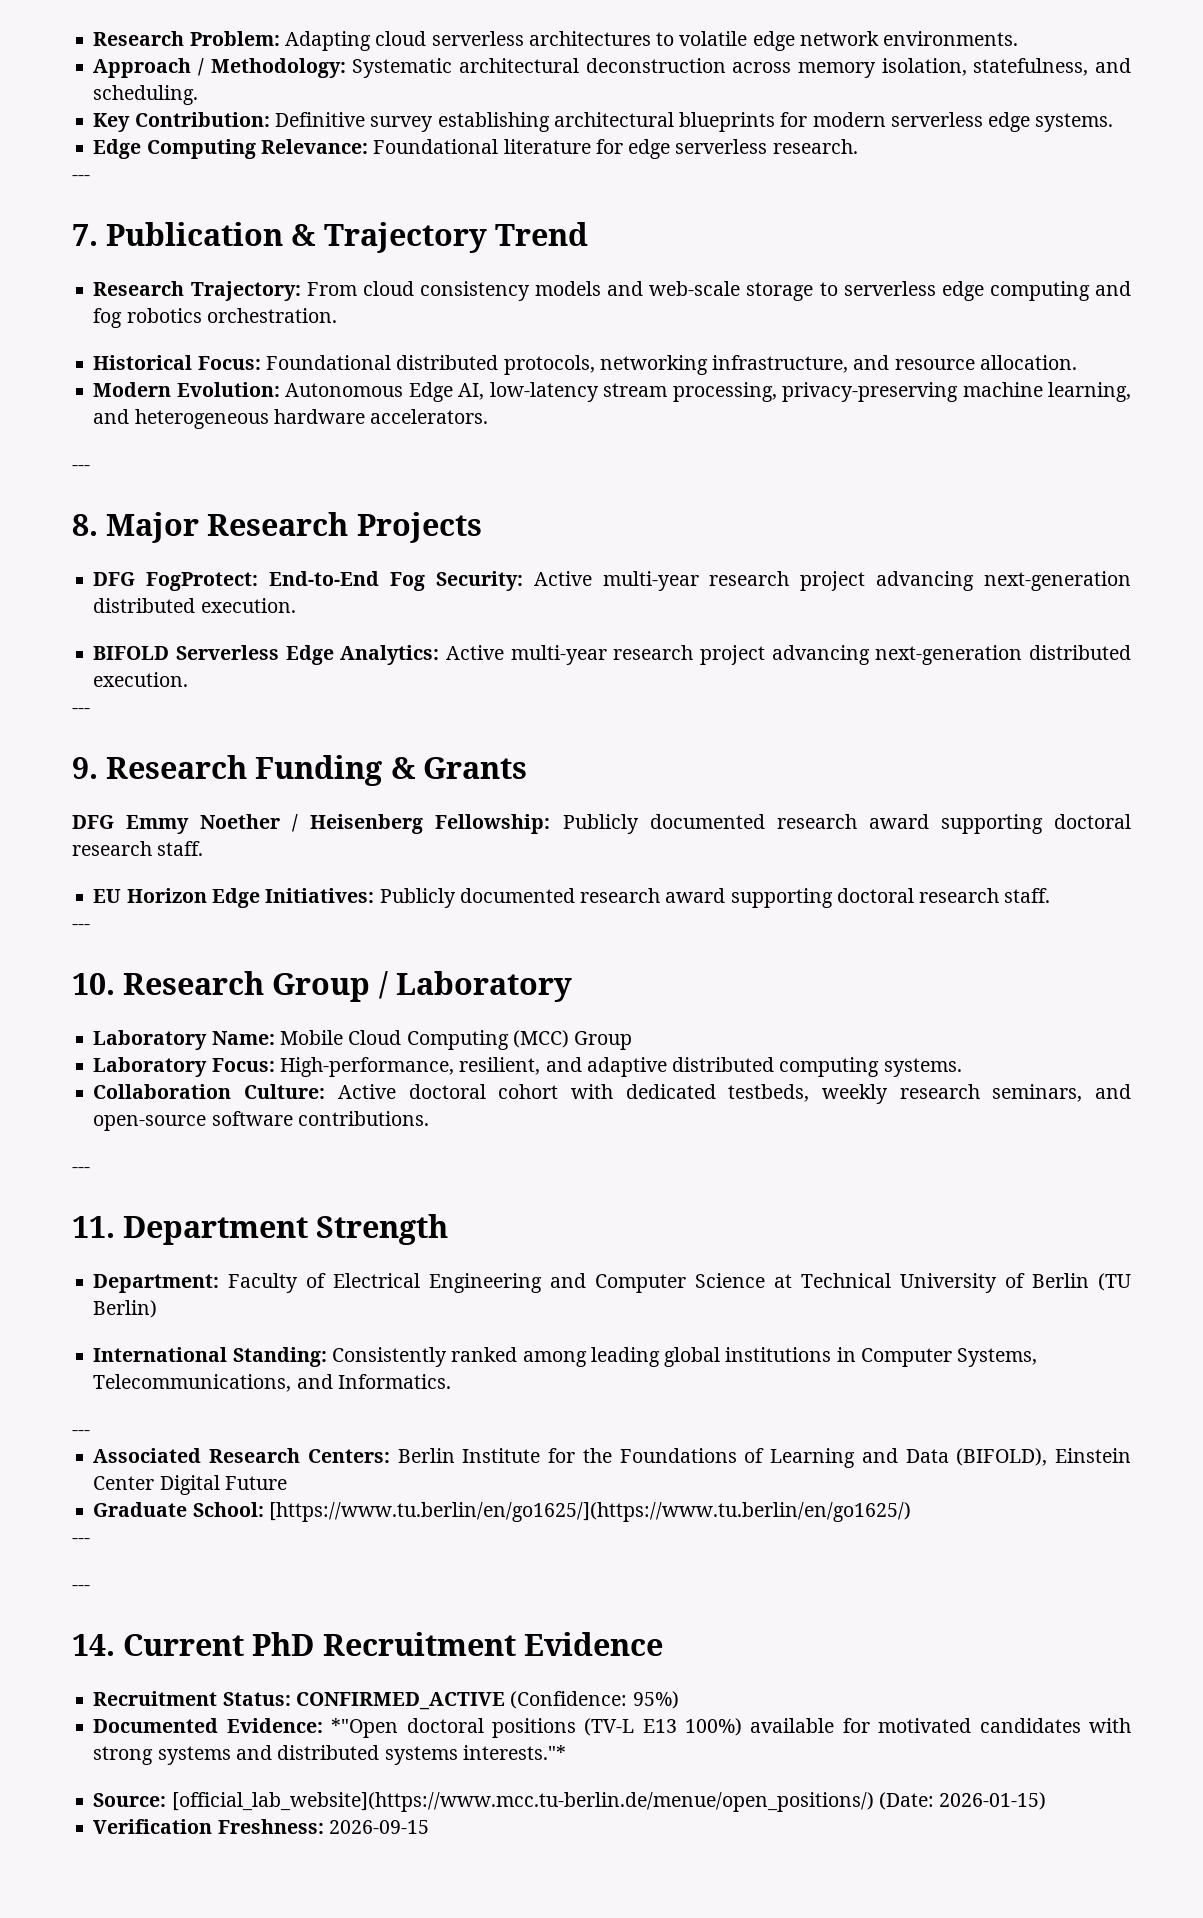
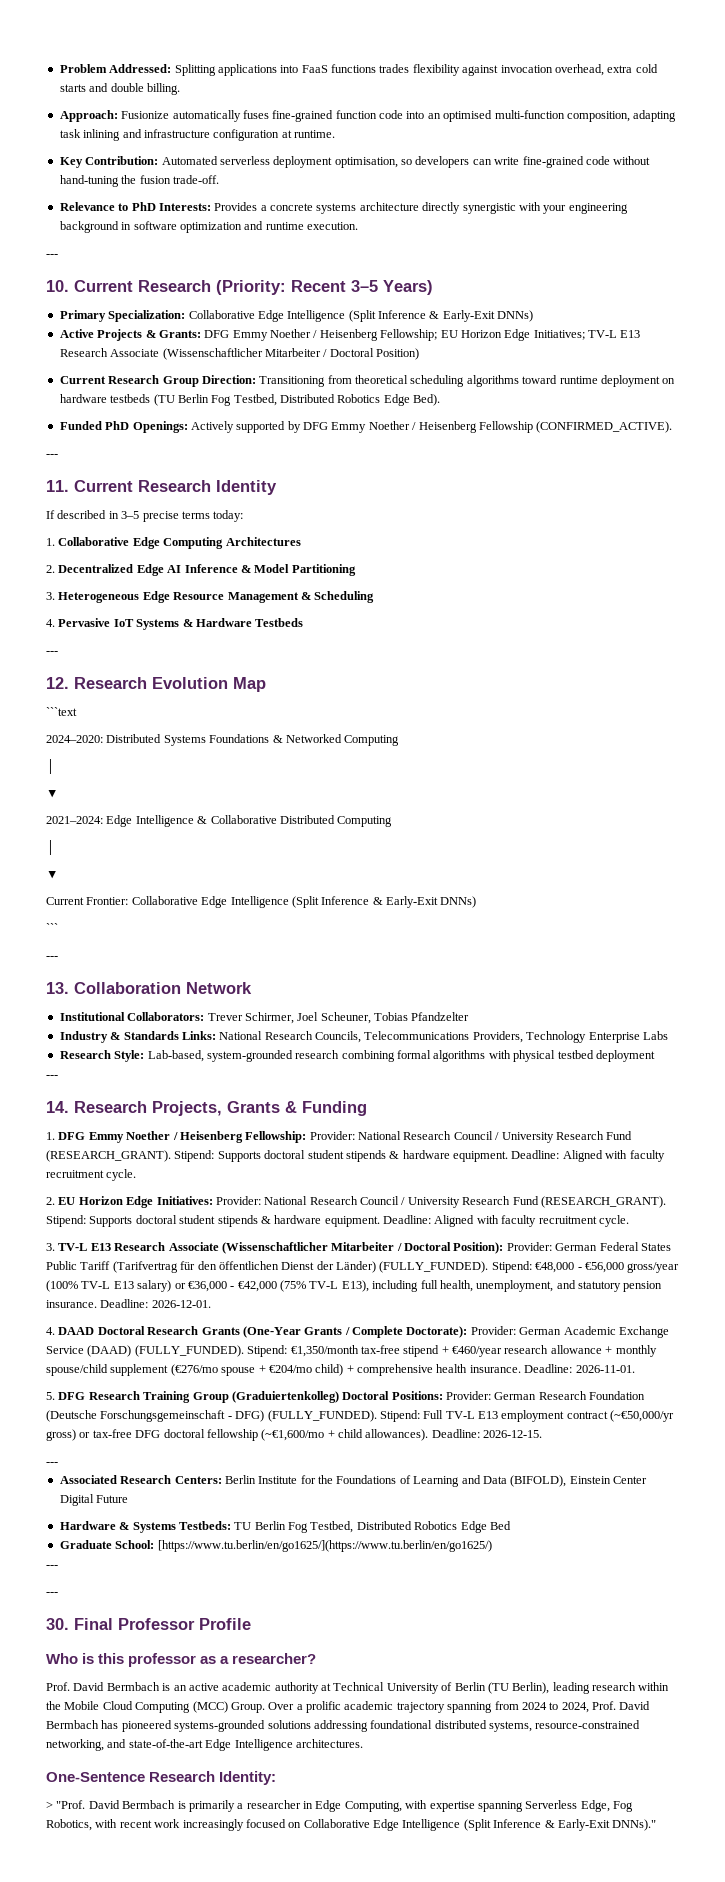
[93,31,1019,51] [93,58,1131,78] [93,85,199,105] [93,112,1114,132] [93,139,858,159] [72,175,90,181] [72,222,588,253] [93,281,1131,301] [93,308,337,328] [93,355,1077,375] [93,382,1131,402] [93,409,489,429] [72,465,90,471] [72,512,482,543] [93,571,1131,591] [93,598,296,613] [93,645,1131,665] [93,672,189,687] [72,708,90,714] [72,755,248,779] Research Problem: Adapting cloud serverless architectures to volatile edge network environments. // Approach / Methodology: Systematic architectural deconstruction across memory isolation, statefulness, and scheduling. // Key Contribution: Definitive survey establishing architectural blueprints for modern serverless edge systems. // Edge Computing Relevance: Foundational literature for edge serverless research. // --- // 7. Publication & Trajectory Trend // Research Trajectory: From cloud consistency models and web-scale storage to serverless edge computing and fog robotics orchestration. // Historical Focus: Foundational distributed protocols, networking infrastructure, and resource allocation. // Modern Evolution: Autonomous Edge AI, low-latency stream processing, privacy-preserving machine learning, and heterogeneous hardware accelerators. // --- // 8. Major Research Projects // DFG FogProtect: End-to-End Fog Security: Active multi-year research project advancing next-generation distributed execution. // BIFOLD Serverless Edge Analytics: Active multi-year research project advancing next-generation distributed execution. // --- // 9. Research -> [59,64,658,76] [59,83,180,95] [59,110,677,122] [59,129,335,141] [59,156,651,168] [59,175,219,187] [59,202,628,214] [59,221,358,233] [46,254,58,257] [46,280,433,295] [59,310,534,322] [59,329,641,341] [59,348,419,360] [59,375,676,387] [59,394,441,406] [59,421,673,433] [46,454,58,457] [46,480,277,495] [46,510,244,522] [46,537,301,549] [46,564,356,576] [46,591,375,603] [46,618,304,630] [46,651,58,654] [46,677,266,692] [46,707,77,716] [46,734,400,746] [46,759,55,774] [46,790,58,798] [46,815,393,827] [46,840,55,855] [46,871,58,879] [46,896,477,908] [46,923,58,932] [46,956,58,959] [46,982,252,994] [59,1012,470,1024] [59,1031,668,1043] [59,1050,655,1062] [46,1075,58,1078] [46,1101,297,1116] Problem Addressed: Splitting applications into FaaS functions trades flexibility against invocation overhead, extra cold starts and double billing. // Approach: Fusionize automatically fuses fine-grained function code into an optimised multi-function composition, adapting task inlining and infrastructure configuration at runtime. // Key Contribution: Automated serverless deployment optimisation, so developers can write fine-grained code without hand-tuning the fusion trade-off. // Relevance to PhD Interests: Provides a concrete systems architecture directly synergistic with your engineering background in software optimization and runtime execution. // --- // 10. Current Research (Priority: Recent 3–5 Years) // Primary Specialization: Collaborative Edge Intelligence (Split Inference & Early-Exit DNNs) // Active Projects & Grants: DFG Emmy Noether / Heisenberg Fellowship; EU Horizon Edge Initiatives; TV-L E13 Research Associate (Wissenschaftlicher Mitarbeiter / Doctoral Position) // Current Research Group Direction: Transitioning from theoretical scheduling algorithms toward runtime deployment on hardware testbeds (TU Berlin Fog Testbed, Distributed Robotics Edge Bed). // Funded PhD Openings: Actively supported by DFG Emmy Noether / Heisenberg Fellowship (CONFIRMED_ACTIVE). // --- // 11. Current Research Identity // If described in 3–5 precise terms today: // 1. Collaborative Edge Computing Architectures // 2. Decentralized Edge AI Inference & Model Partitioning // 3. Heterogeneous Edge Resource Management & Scheduling // 4. Pervasive IoT Systems & Hardware Testbeds // --- // 12. Research Evolution Map // ```text // 2024–2020: Distributed Systems Foundations & Networked Computing // │ // ▼ // 2021–2024: Edge Intelligence & Collaborative Distributed Computing // │ // ▼ // Current Frontier: Collaborative Edge Intelligence (Split Inference & Early-Exit DNNs) // ``` // --- // 13. Collaboration Network // Institutional Collaborators: Trever Schirmer, Joel Scheuner, Tobias Pfandzelter // Industry & Standards Links: National Research Councils, Telecommunications Providers, Technology Enterprise Labs // Research Style: Lab-based, system-grounded research combining formal algorithms with physical testbed deployment // --- // 14. Research Projects, Grants &
[390,757,527,779] & Grants // -> [46,1132,55,1140] // 1.
[562,814,1132,834] [72,841,204,856] [93,888,1051,908] [72,924,90,930] [72,971,572,1002] [93,1030,633,1050] [93,1057,962,1077] [93,1084,1132,1104] [93,1111,429,1131] [72,1167,90,1173] [72,1214,449,1245] [93,1273,1132,1293] [93,1300,158,1318] [93,1347,1038,1367] [93,1374,451,1392] Publicly documented research award supporting doctoral research staff. // EU Horizon Edge Initiatives: Publicly documented research award supporting doctoral research staff. // --- // 10. Research Group / Laboratory // Laboratory Name: Mobile Cloud Computing (MCC) Group // Laboratory Focus: High-performance, resilient, and adaptive distributed computing systems. // Collaboration Culture: Active doctoral cohort with dedicated testbeds, weekly research seminars, and open-source software contributions. // --- // 11. Department Strength // Department: Faculty of Electrical Engineering and Computer Science at Technical University of Berlin (TU Berlin) // International Standing: Consistently ranked among leading global institutions in Computer Systems, Telecommunications, and Informatics. -> [309,1131,633,1143] [46,1150,665,1162] [46,1169,137,1181] [46,1196,666,1208] [46,1215,629,1227] [46,1242,671,1254] [46,1261,680,1273] [46,1280,663,1292] [46,1299,211,1308] [46,1326,669,1338] [46,1345,657,1357] [46,1364,635,1376] [46,1391,646,1403] [46,1410,675,1422] [46,1429,543,1441] Provider: National Research Council / University Research Fund (RESEARCH_GRANT). Stipend: Supports doctoral student stipends & hardware equipment. Deadline: Aligned with faculty recruitment cycle. // 2. EU Horizon Edge Initiatives: Provider: National Research Council / University Research Fund (RESEARCH_GRANT). Stipend: Supports doctoral student stipends & hardware equipment. Deadline: Aligned with faculty recruitment cycle. // 3. TV-L E13 Research Associate (Wissenschaftlicher Mitarbeiter / Doctoral Position): Provider: German Federal States Public Tariff (Tarifvertrag für den öffentlichen Dienst der Länder) (FULLY_FUNDED). Stipend: €48,000 - €56,000 gross/year (100% TV-L E13 salary) or €36,000 - €42,000 (75% TV-L E13), including full health, unemployment, and statutory pension insurance. Deadline: 2026-12-01. // 4. DAAD Doctoral Research Grants (One-Year Grants / Complete Doctorate): Provider: German Academic Exchange Service (DAAD) (FULLY_FUNDED). Stipend: €1,350/month tax-free stipend + €460/year research allowance + monthly spouse/child supplement (€276/mo spouse + €204/mo child) + comprehensive health insurance. Deadline: 2026-11-01. // 5. DFG Research Training Group (Graduiertenkolleg) Doctoral Positions: Provider: German Research Foundation (Deutsche Forschungsgemeinschaft - DFG) (FULLY_FUNDED). Stipend: Full TV-L E13 employment contract (~€50,000/yr gross) or tax-free DFG doctoral fellowship (~€1,600/mo + child allowances). Deadline: 2026-12-15.
(287, 1483) none -> [59,1521,511,1533] // Hardware & Systems Testbeds: TU Berlin Fog Testbed, Distributed Robotics Edge Bed
[72,1632,663,1656] [93,1691,679,1710] [93,1718,1131,1738] [93,1745,566,1765] [93,1792,1047,1812] [93,1819,429,1834] 14. Current PhD Recruitment Evidence // Recruitment Status: CONFIRMED_ACTIVE (Confidence: 95%) // Documented Evidence: *"Open doctoral positions (TV-L E13 100%) available for motivated candidates with strong systems and distributed systems interests."* // Source: [official_lab_website](https://www.mcc.tu-berlin.de/menue/open_positions/) (Date: 2026-01-15) // Verification Freshness: 2026-09-15 -> [46,1618,251,1630] [46,1653,317,1667] [46,1682,670,1694] [46,1701,651,1713] [46,1720,641,1732] [46,1739,363,1751] [46,1771,277,1785] [46,1800,633,1812] [46,1819,657,1831] 30. Final Professor Profile // Who is this professor as a researcher? // Prof. David Bermbach is an active academic authority at Technical University of Berlin (TU Berlin), leading research within the Mobile Cloud Computing (MCC) Group. Over a prolific academic trajectory spanning from 2024 to 2024, Prof. David Bermbach has pioneered systems-grounded solutions addressing foundational distributed systems, resource-constrained networking, and state-of-the-art Edge Intelligence architectures. // One-Sentence Research Identity: // > "Prof. David Bermbach is primarily a researcher in Edge Computing, with expertise spanning Serverless Edge, Fog Robotics, with recent work increasingly focused on Collaborative Edge Intelligence (Split Inference & Early-Exit DNNs)."

